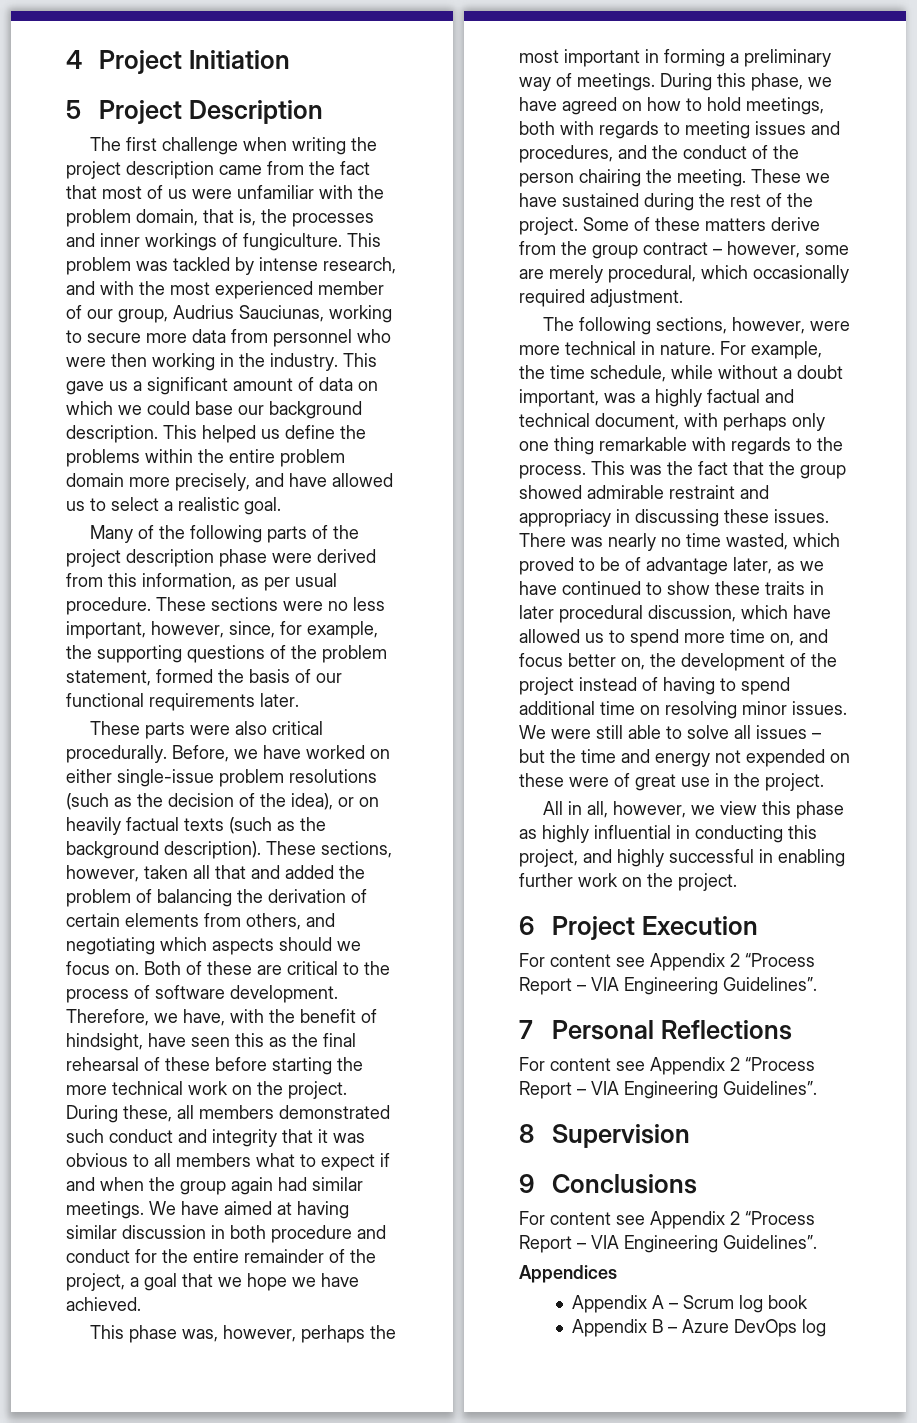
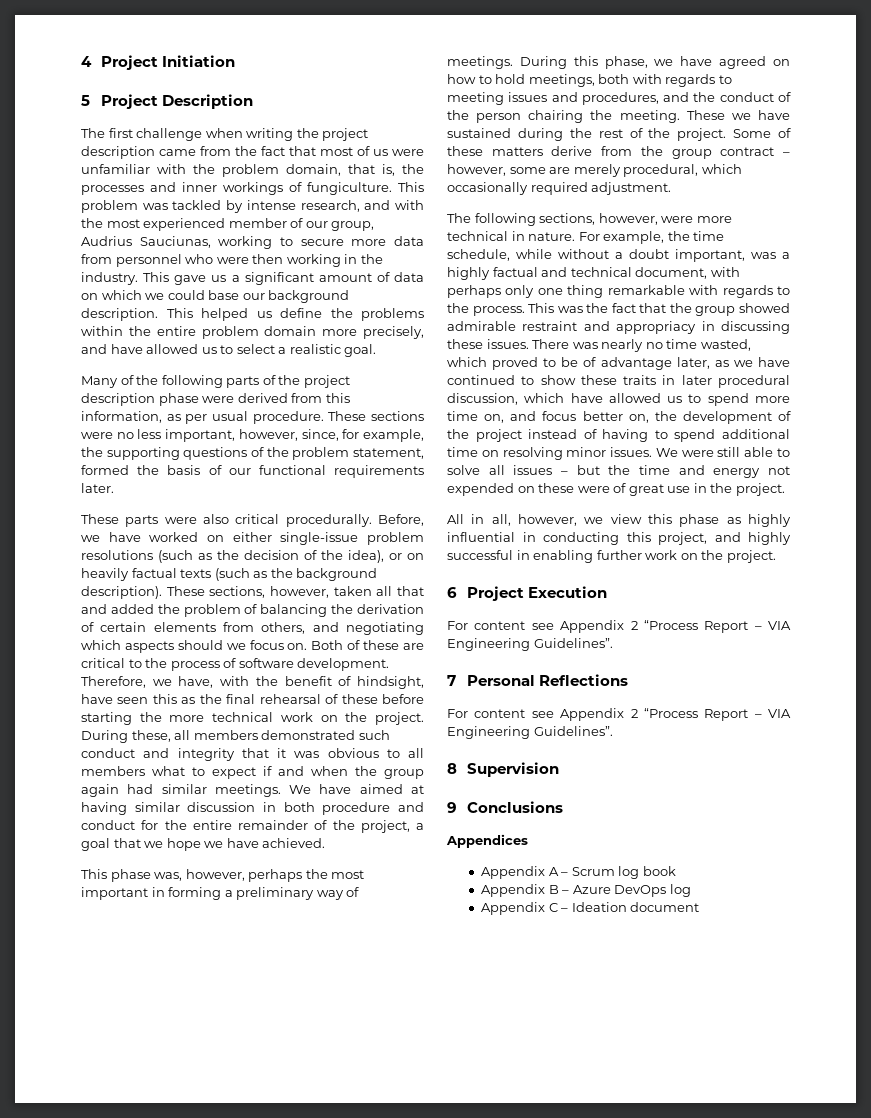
[519,1211,815,1229] [519,1235,817,1253] // For content see Appendix 2 “Process Report – VIA Engineering Guidelines”. -> (563, 807) none
(826, 1328) none -> [481,902,700,915] // Appendix C – Ideation document

